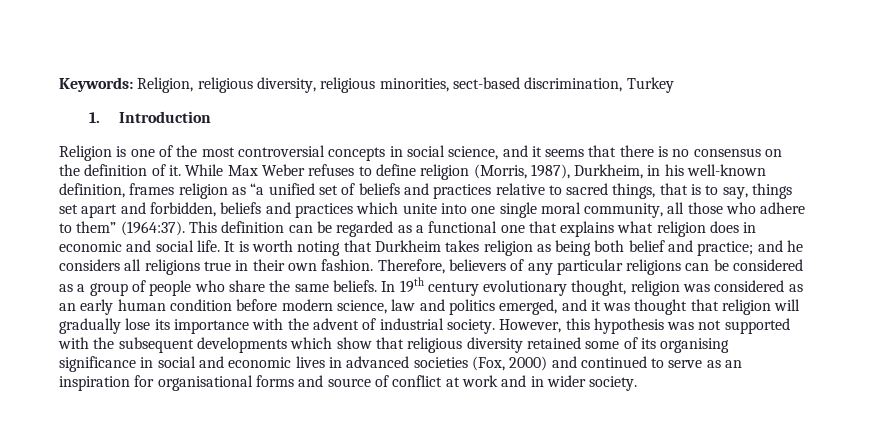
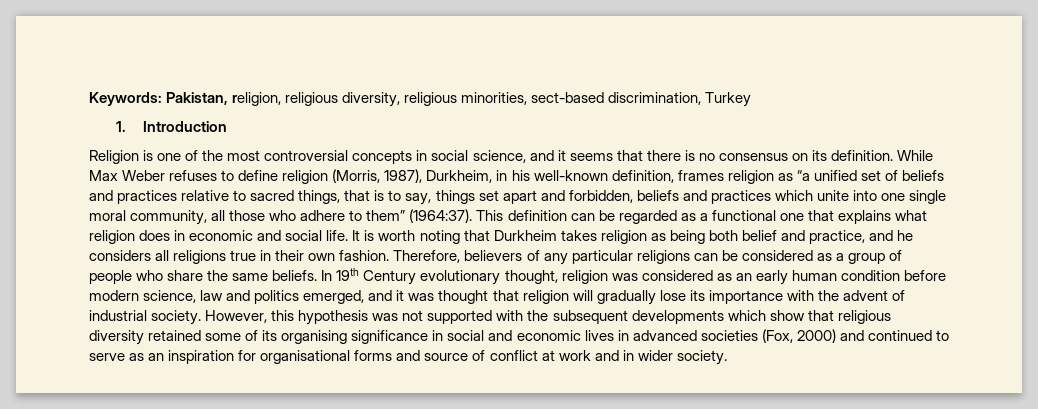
[137,77,194,93] Religion, -> [166,92,282,106] Pakistan, religion,
[59,164,181,176] the definition of it. -> [811,150,894,161] its definition.
[697,241,754,256] practice; -> [808,230,865,244] practice,
[427,282,479,296] century -> [363,270,417,285] Century

